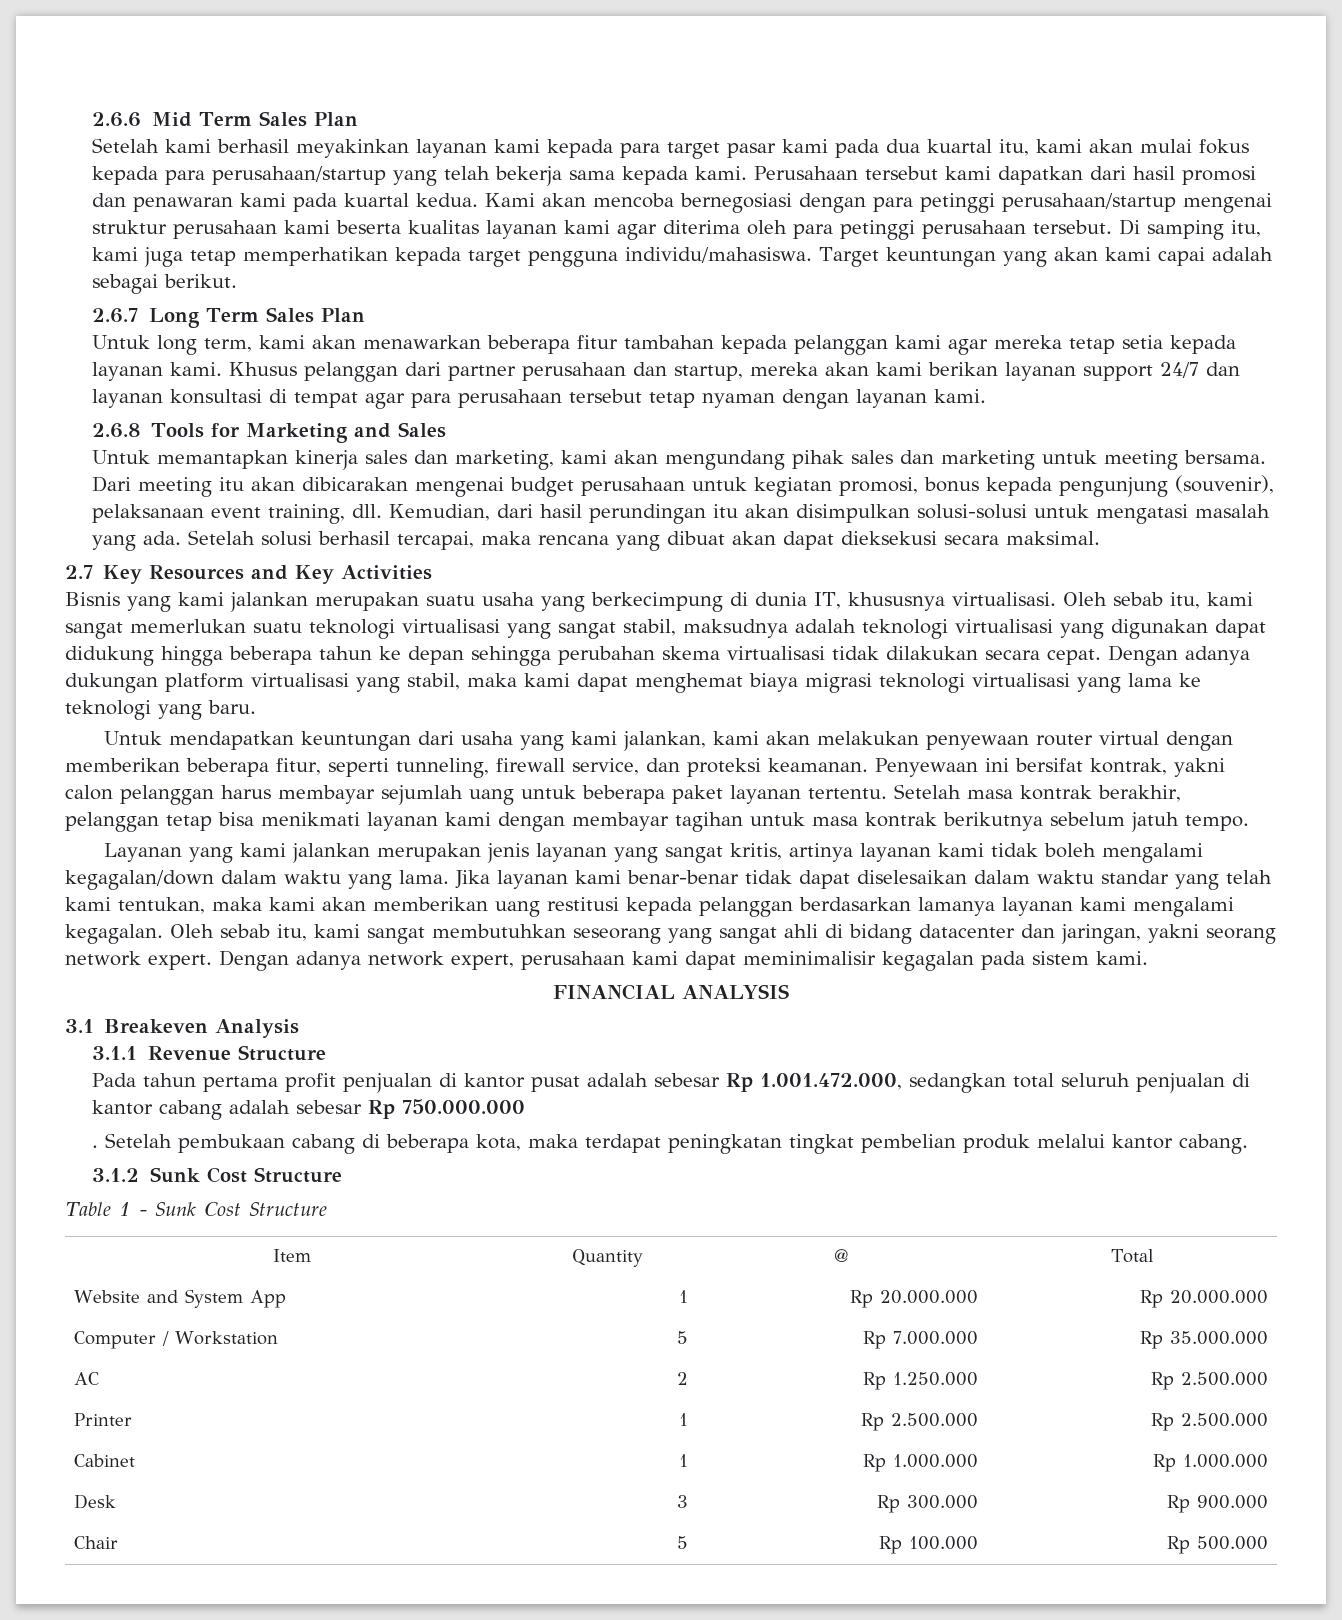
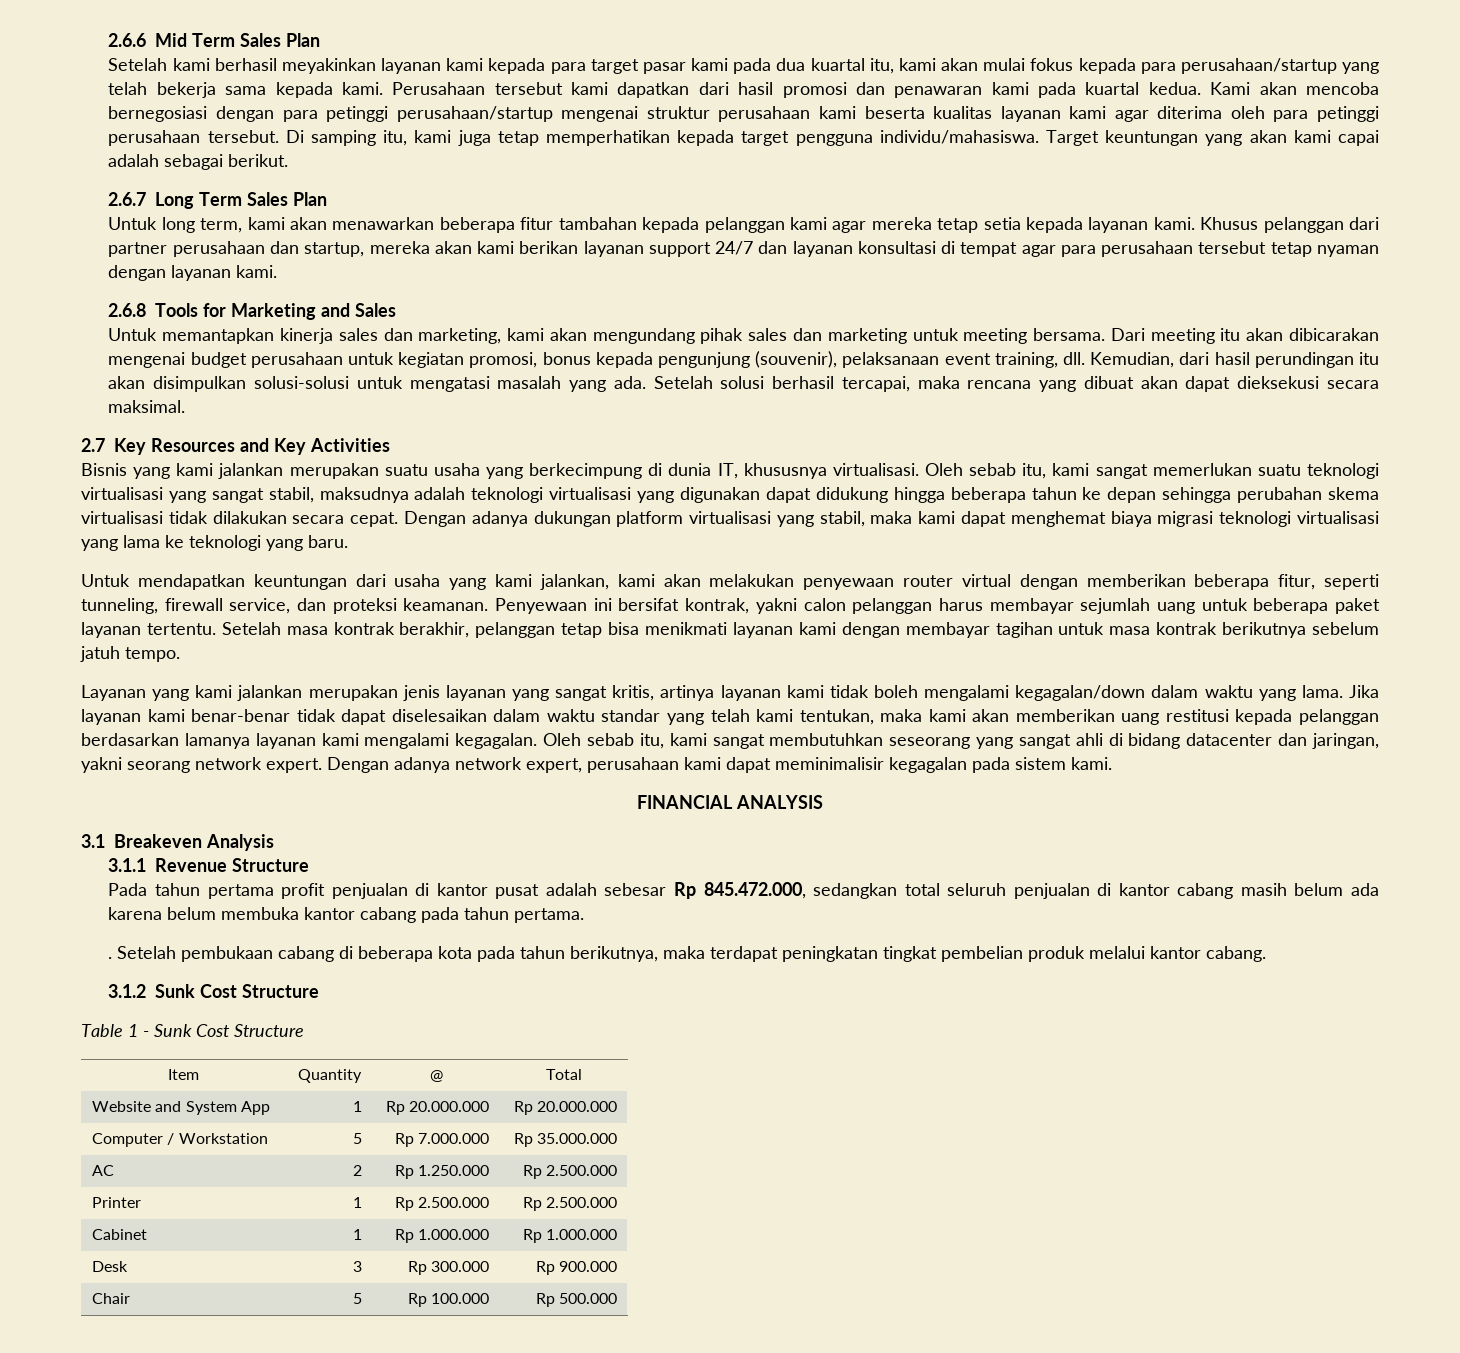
[760,1073,903,1090] 1.001.472.000, -> [703,882,806,899] 845.472.000,
[229,1099,526,1119] adalah sebesar Rp 750.000.000 -> [1240,883,1379,896] [108,907,585,923] masih belum ada karena belum membuka kantor cabang pada tahun pertama.
[476,1134,522,1151] kota, -> [438,946,659,962] kota pada tahun berikutnya,

